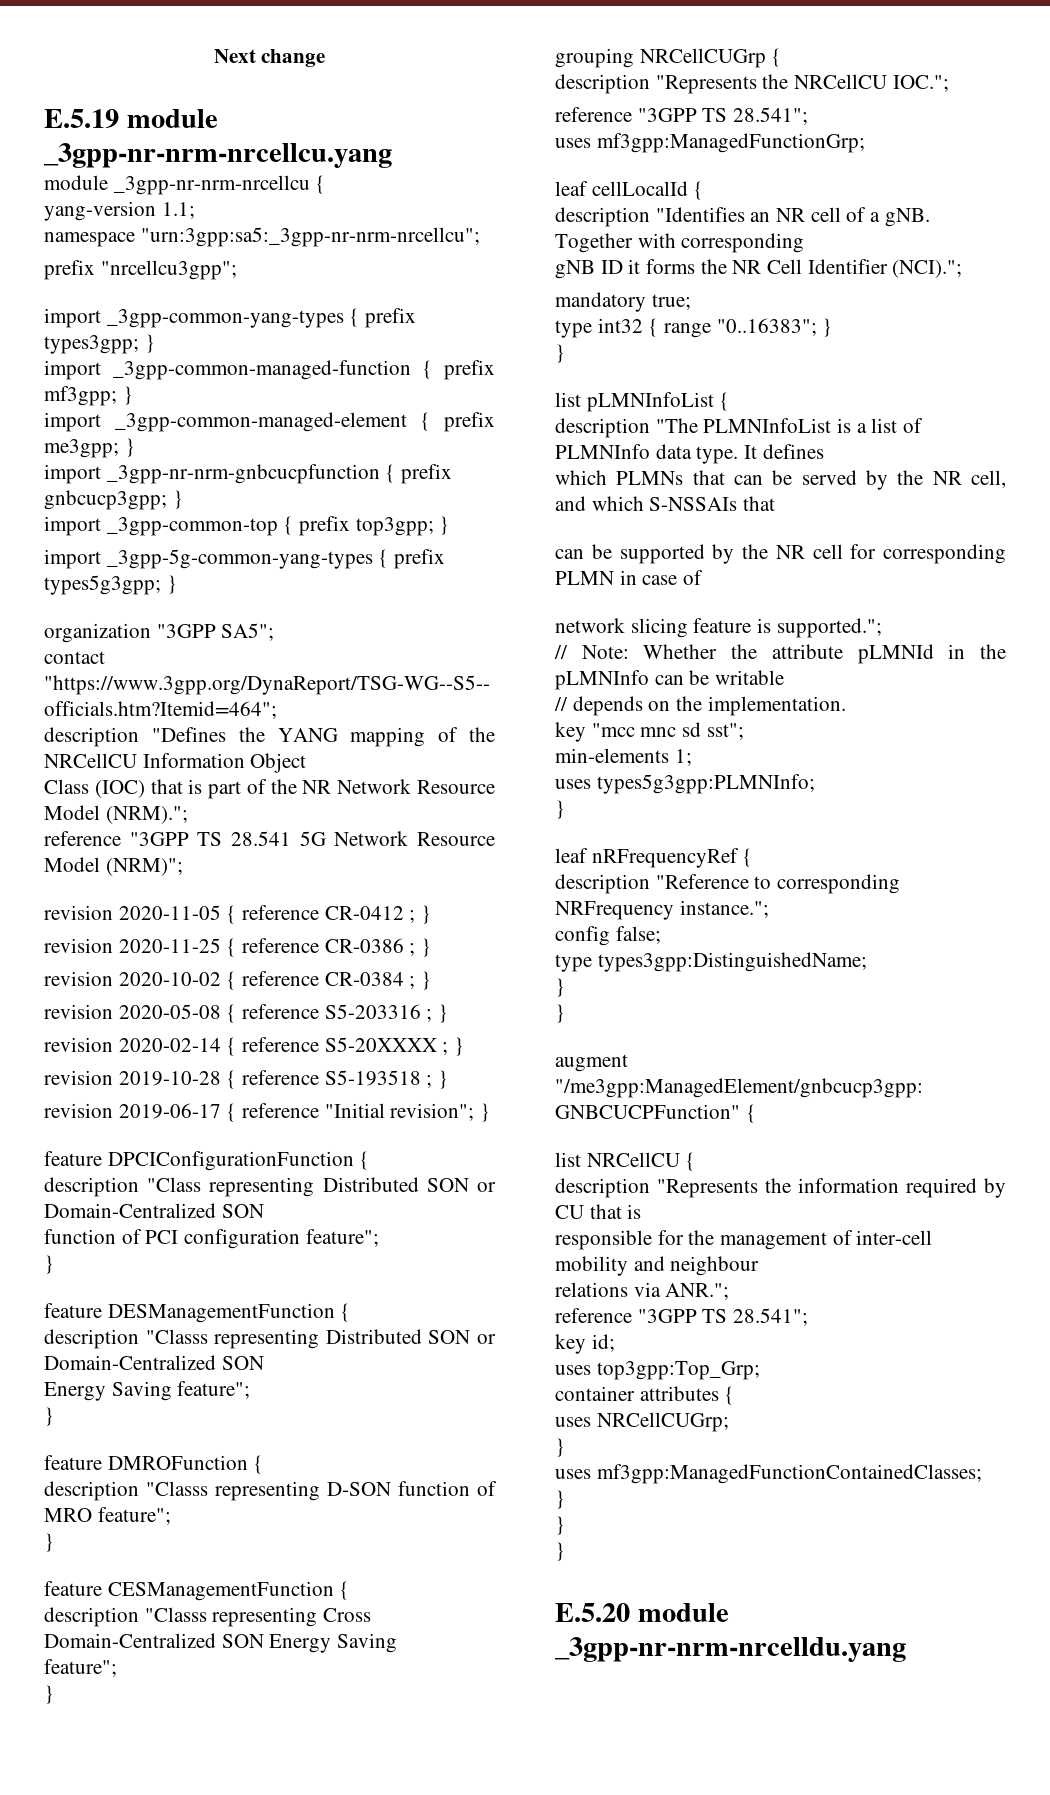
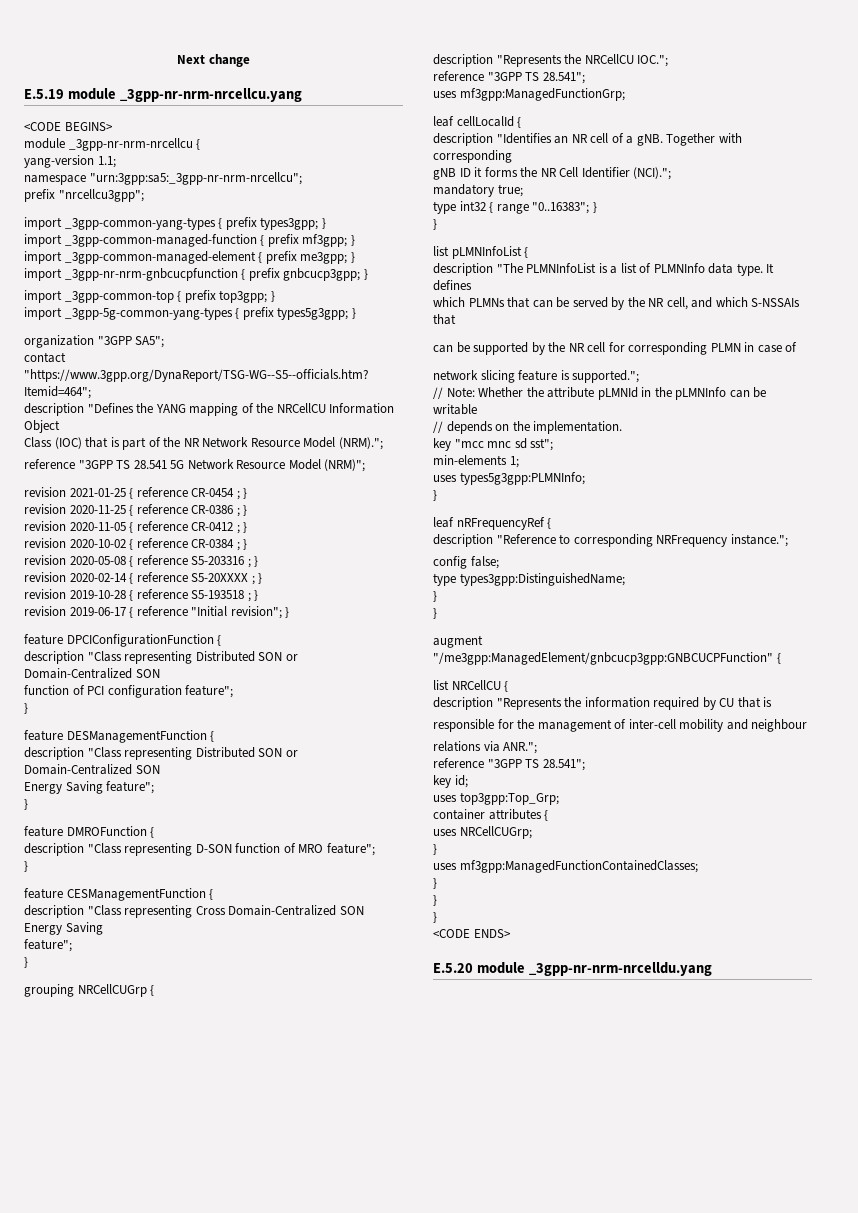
(392, 155) none -> [24,122,113,131] // <CODE BEGINS>
[118,905,404,924] 2020-11-05 { reference CR-0412 -> [69,487,235,499] 2021-01-25 { reference CR-0454
(432, 947) none -> [24,521,248,534] // revision 2020-11-05 { reference CR-0412 ; }
[145,1329,208,1344] "Classs -> [87,747,122,758] "Class
[146,1481,208,1496] "Classs -> [87,843,122,854] "Class
[144,1607,207,1622] "Classs -> [87,905,122,916] "Class
(565, 1551) none -> [433,929,511,938] // <CODE ENDS>

